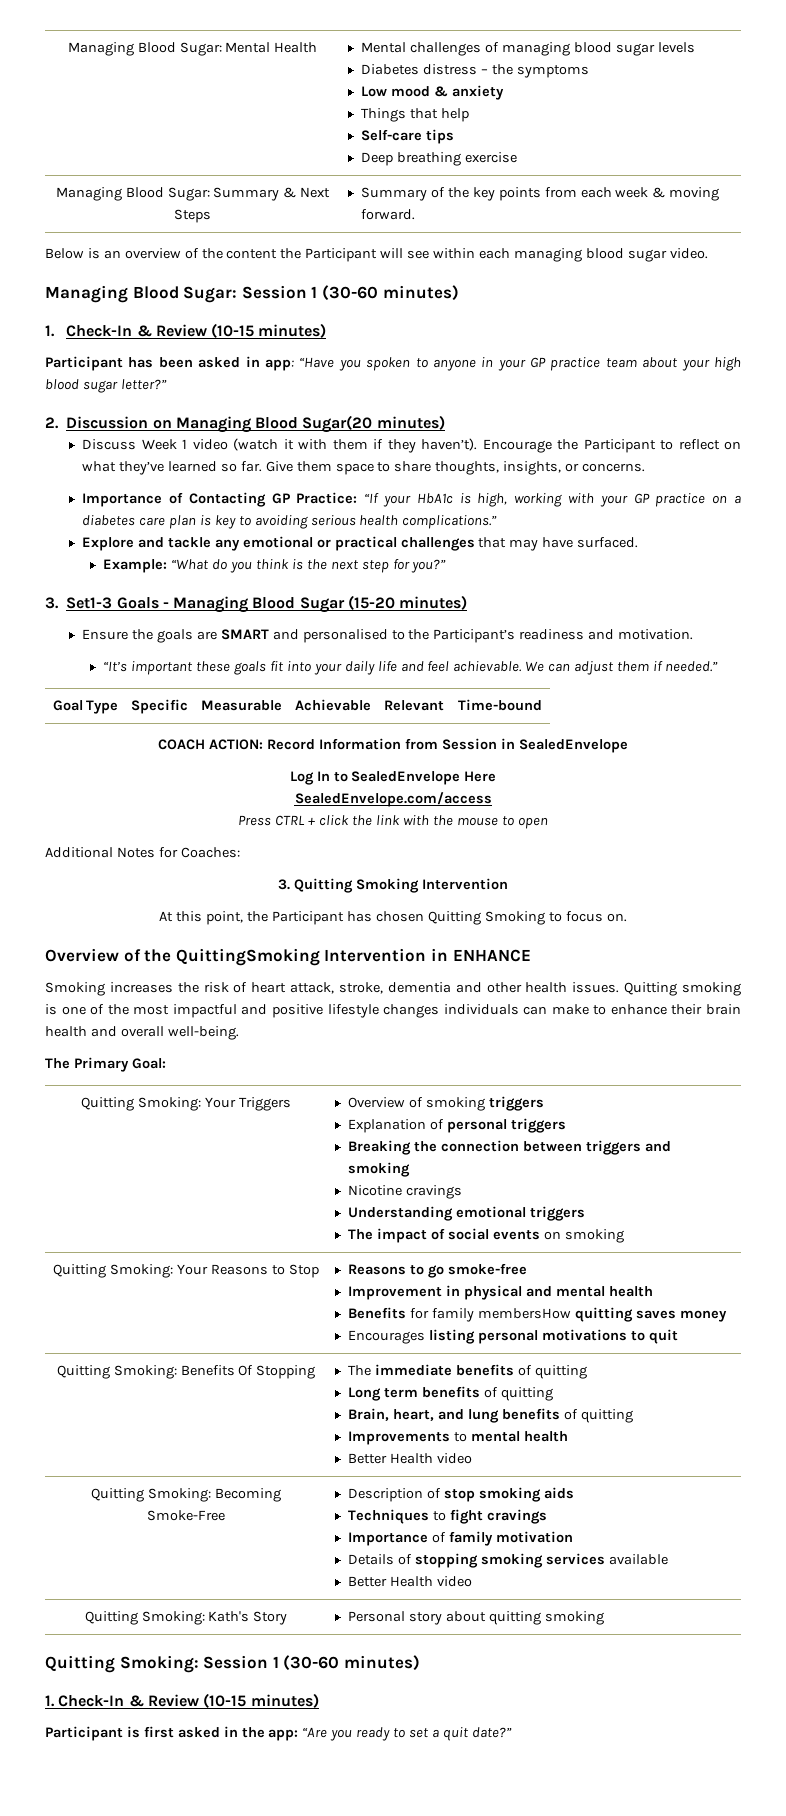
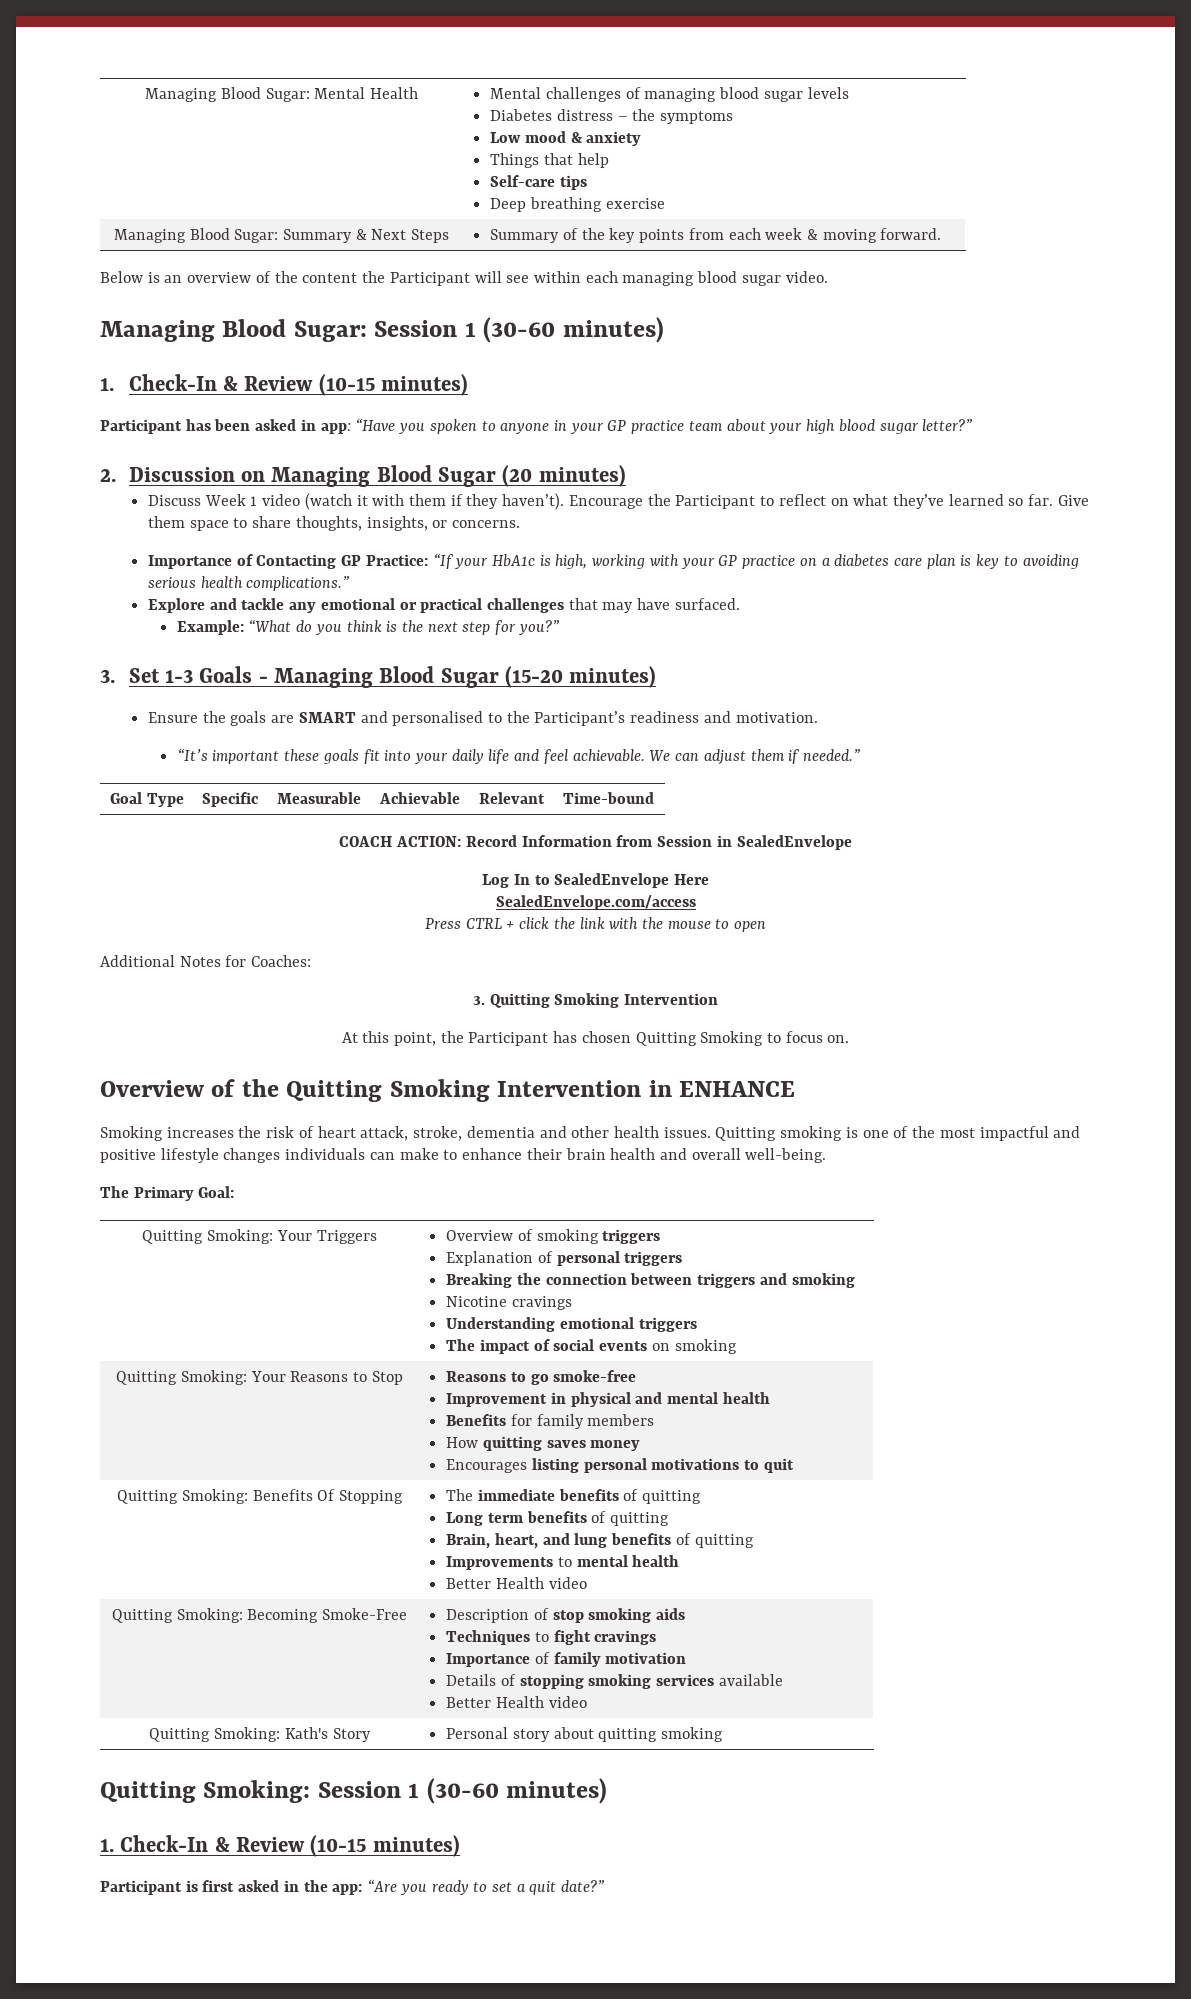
[302,415,373,433] Sugar(20 -> [438,465,533,487] Sugar (20
[66,597,113,609] Set1-3 -> [128,668,194,683] Set 1-3
[175,948,320,966] QuittingSmoking -> [286,1079,490,1102] Quitting Smoking
[477,1308,571,1319] membersHow -> [587,1414,655,1426] [446,1437,479,1448] members // How

